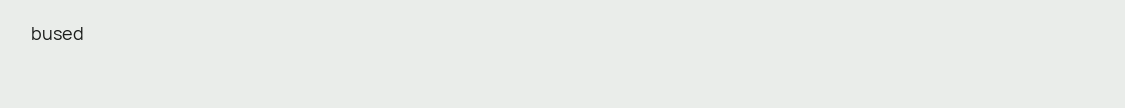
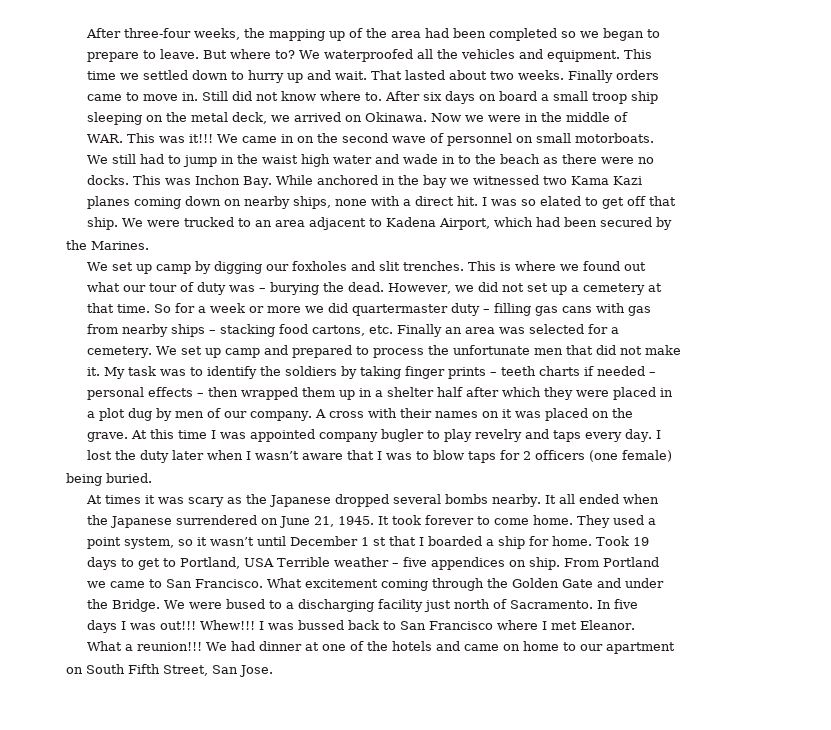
[31,27,84,40] bused -> [86,28,661,41] [87,49,653,62] [87,70,660,83] [87,91,659,104] [87,112,629,125] [87,133,655,146] [87,154,655,167] [87,175,643,188] [87,196,677,209] [87,217,673,230] [66,240,149,250] [87,261,647,274] [87,282,663,295] [87,303,652,316] [87,324,620,337] [87,345,681,358] [87,366,657,379] [87,387,674,400] [87,408,634,421] [87,429,662,442] [87,450,673,463] [66,473,152,486] [86,494,660,507] [87,515,657,528] [87,536,650,549] [87,557,660,570] [87,578,665,591] [87,599,639,612] [87,620,636,633] [87,641,676,654] [66,664,273,677] After three-four weeks, the mapping up of the area had been completed so we began to // prepare to leave. But where to? We waterproofed all the vehicles and equipment. This // time we settled down to hurry up and wait. That lasted about two weeks. Finally orders // came to move in. Still did not know where to. After six days on board a small troop ship // sleeping on the metal deck, we arrived on Okinawa. Now we were in the middle of // WAR. This was it!!! We came in on the second wave of personnel on small motorboats. // We still had to jump in the waist high water and wade in to the beach as there were no // docks. This was Inchon Bay. While anchored in the bay we witnessed two Kama Kazi // planes coming down on nearby ships, none with a direct hit. I was so elated to get off that // ship. We were trucked to an area adjacent to Kadena Airport, which had been secured by // the Marines. // We set up camp by digging our foxholes and slit trenches. This is where we found out // what our tour of duty was – burying the dead. However, we did not set up a cemetery at // that time. So for a week or more we did quartermaster duty – filling gas cans with gas // from nearby ships – stacking food cartons, etc. Finally an area was selected for a // cemetery. We set up camp and prepared to process the unfortunate men that did not make // it. My task was to identify the soldiers by taking finger prints – teeth charts if needed – // personal effects – then wrapped them up in a shelter half after which they were placed in // a plot dug by men of our company. A cross with their names on it was placed on the // grave. At this time I was appointed company bugler to play revelry and taps every day. I // lost the duty later when I wasn’t aware that I was to blow taps for 2 officers (one female) // being buried. // At times it was scary as the Japanese dropped several bombs nearby. It all ended when // the Japanese surrendered on June 21, 1945. It took forever to come home. They used a // point system, so it wasn’t until December 1 st that I boarded a ship for home. Took 19 // days to get to Portland, USA Terrible weather – five appendices on ship. From Portland // we came to San Francisco. What excitement coming through the Golden Gate and under // the Bridge. We were bused to a discharging facility just north of Sacramento. In five // days I was out!!! Whew!!! I was bussed back to San Francisco where I met Eleanor. // What a reunion!!! We had dinner at one of the hotels and came on home to our apartment // on South Fifth Street, San Jose.

